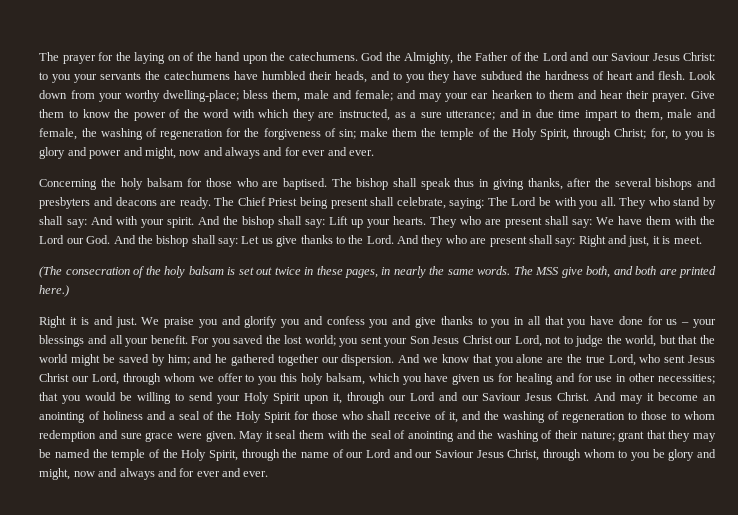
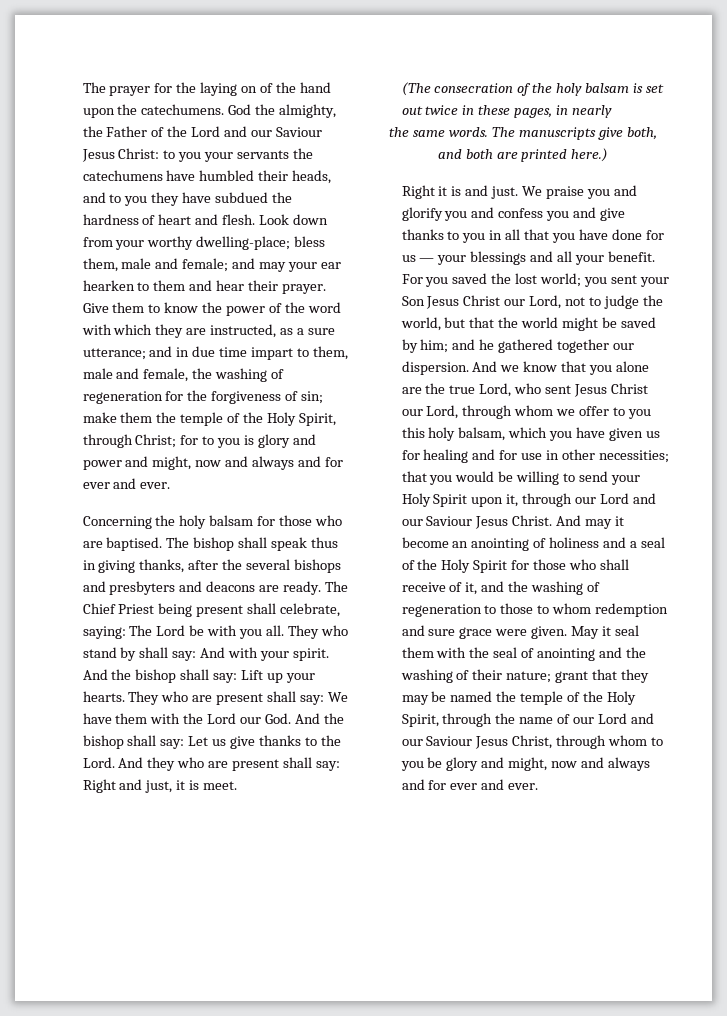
[404,52,454,64] Almighty, -> [279,104,337,118] almighty,
[650,128,668,140] for, -> [180,435,199,445] for
(426, 272) none -> (613, 111) //
[535,267,560,275] MSS -> [518,127,596,140] manuscripts
[681,322,690,325] – -> [419,258,435,262] —

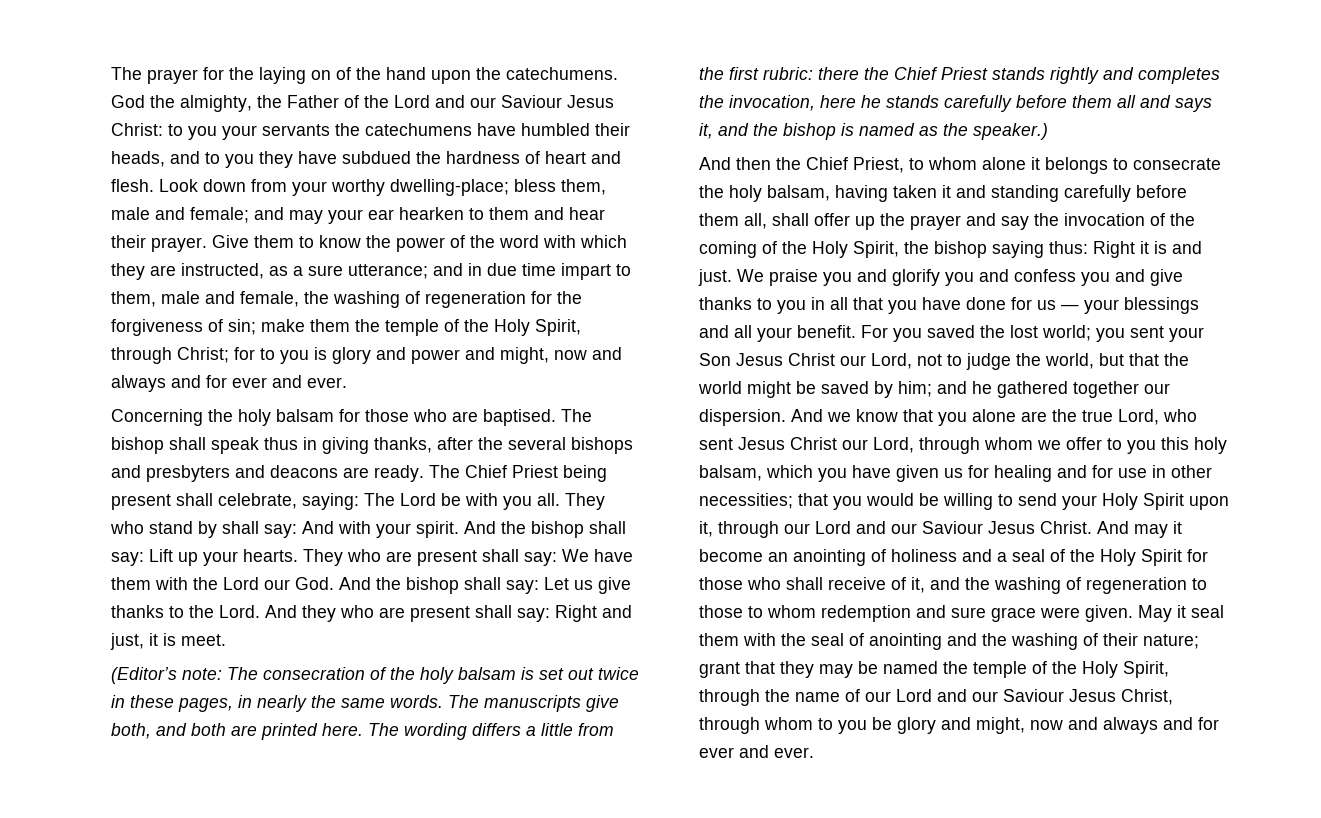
[401,82,431,96] (The -> [111,667,259,684] (Editor’s note: The
(613, 111) // -> (308, 703) none
[571,148,609,162] here.) // -> [322,723,615,740] [699,67,1221,84] [699,95,1213,112] [699,123,1049,140] [699,157,1222,174] [699,185,1188,202] [699,213,1196,230] [699,241,1089,258] here. The wording differs a little from the first rubric: there the Chief Priest stands rightly and completes the invocation, here he stands carefully before them all and says it, and the bishop is named as the speaker.) // And then the Chief Priest, to whom alone it belongs to consecrate the holy balsam, having taken it and standing carefully before them all, shall offer up the prayer and say the invocation of the coming of the Holy Spirit, the bishop saying thus:

